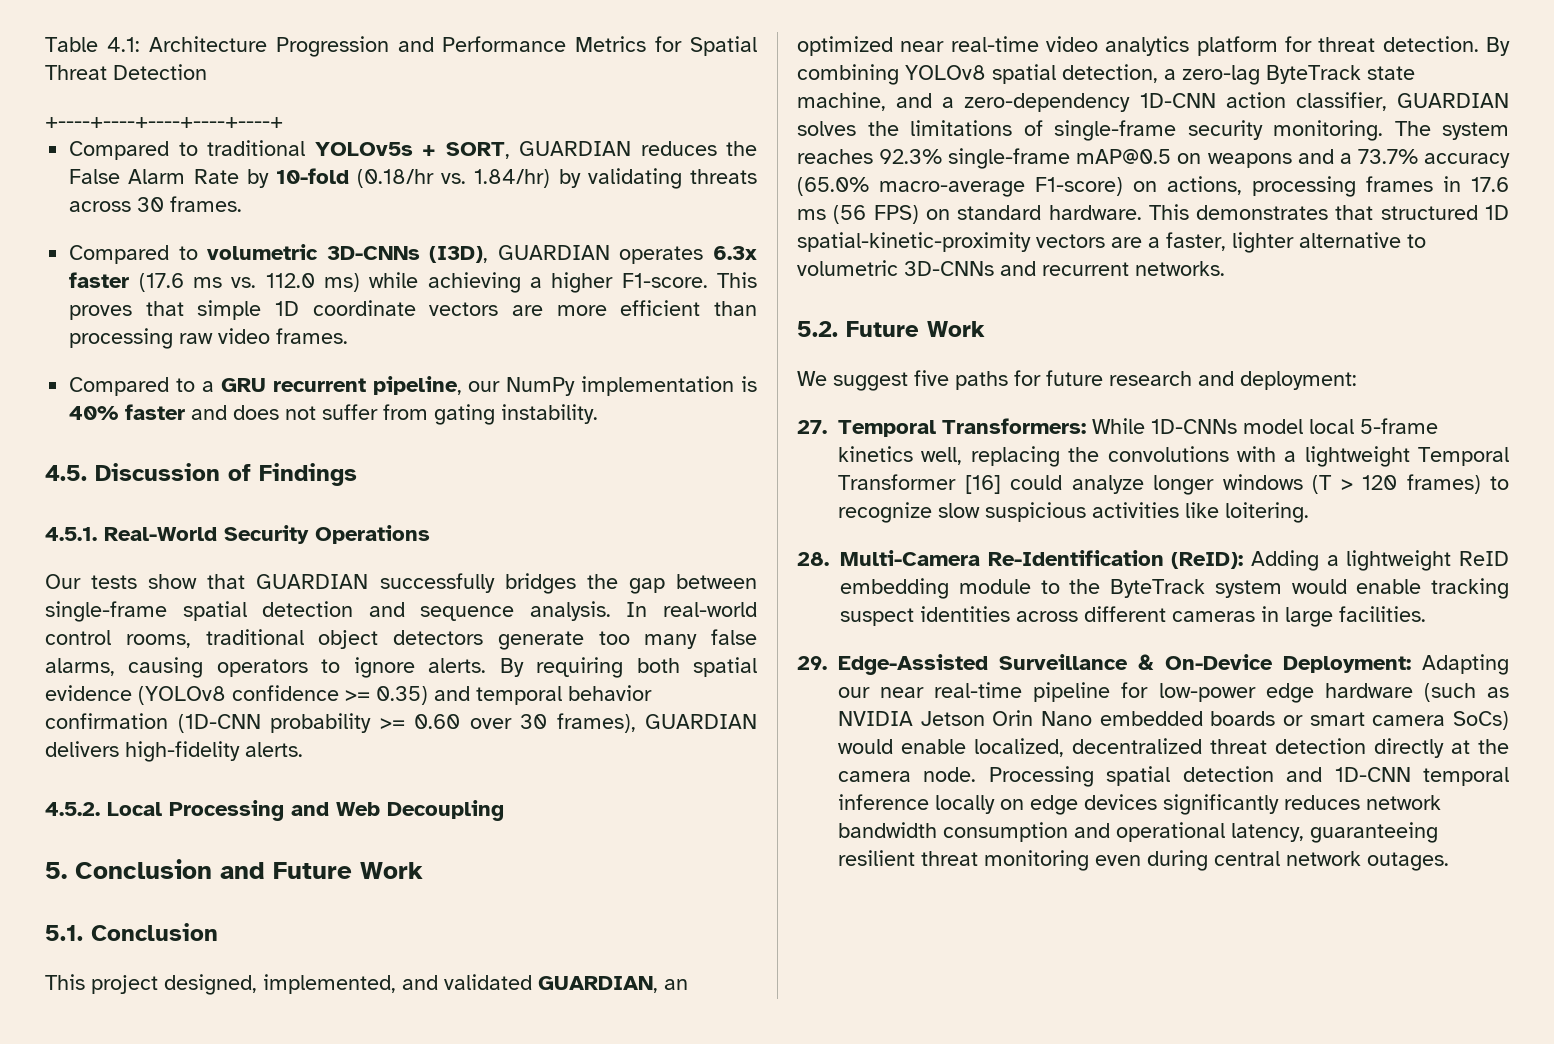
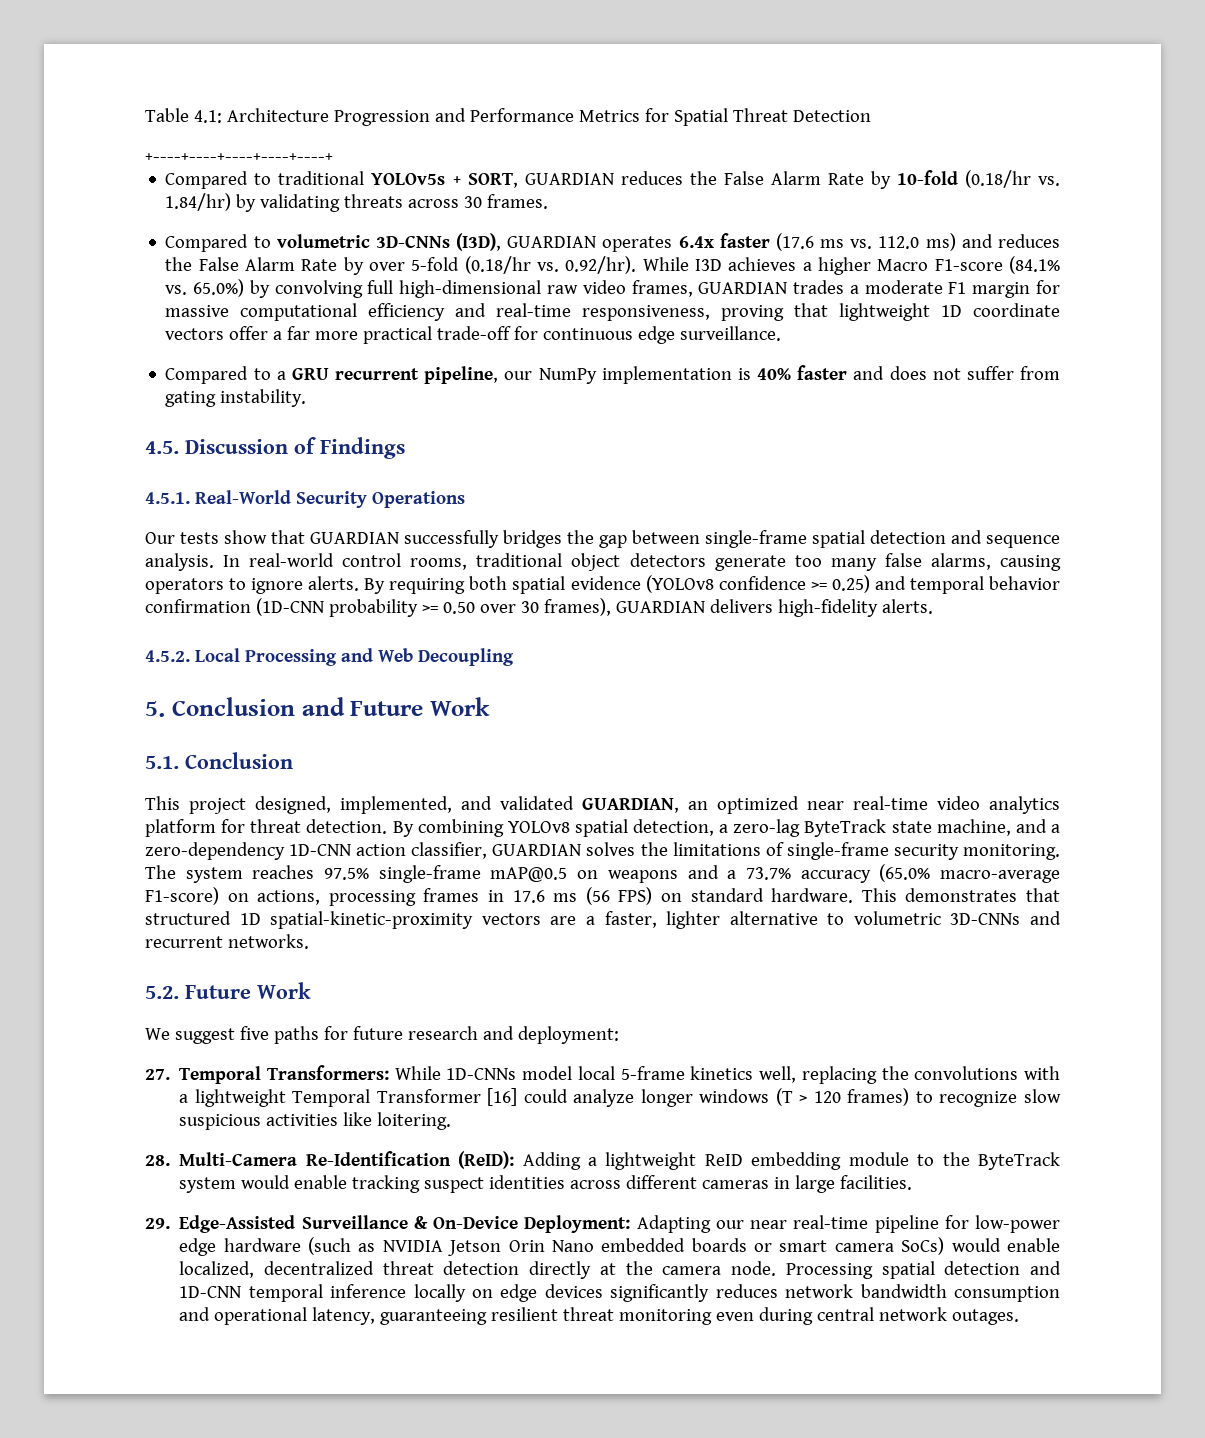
[712,246,757,260] 6.3x -> [678,236,714,248] 6.4x
[369,272,757,293] [69,300,757,320] [69,328,349,349] while achieving a higher F1-score. This proves that simple 1D coordinate vectors are more efficient than processing raw video frames. -> [961,234,1060,248] [165,256,1060,275] [165,279,1060,298] [165,303,1060,321] [165,326,782,344] and reduces the False Alarm Rate by over 5-fold (0.18/hr vs. 0.92/hr). While I3D achieves a higher Macro F1-score (84.1% vs. 65.0%) by convolving full high-dimensional raw video frames, GUARDIAN trades a moderate F1 margin for massive computational efficiency and real-time responsiveness, proving that lightweight 1D coordinate vectors offer a far more practical trade-off for continuous edge surveillance.
[376,686,428,705] 0.35) -> [831,575,870,593] 0.25)
[414,714,460,729] 0.60 -> [442,602,475,614] 0.50
[879,149,943,164] 92.3% -> [324,868,370,880] 97.5%

